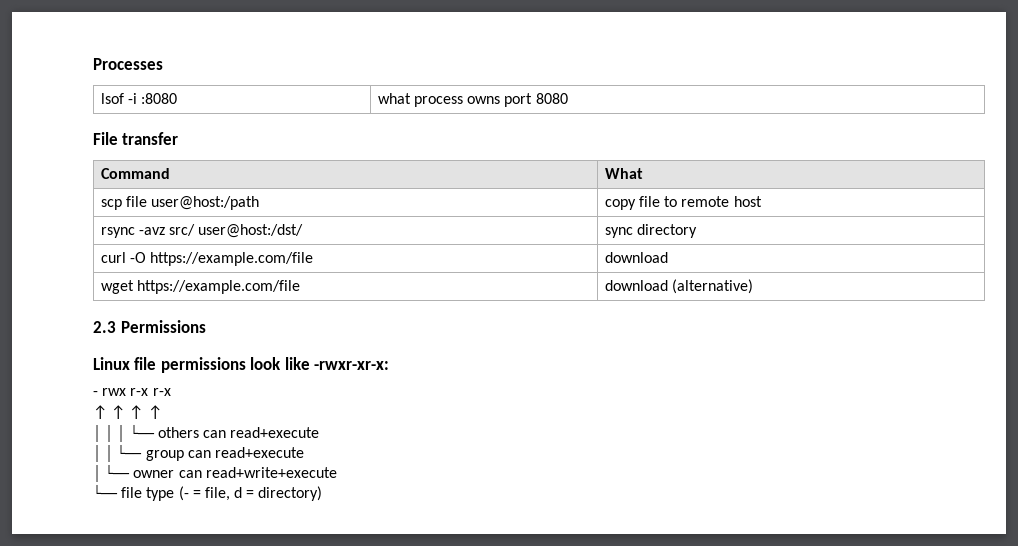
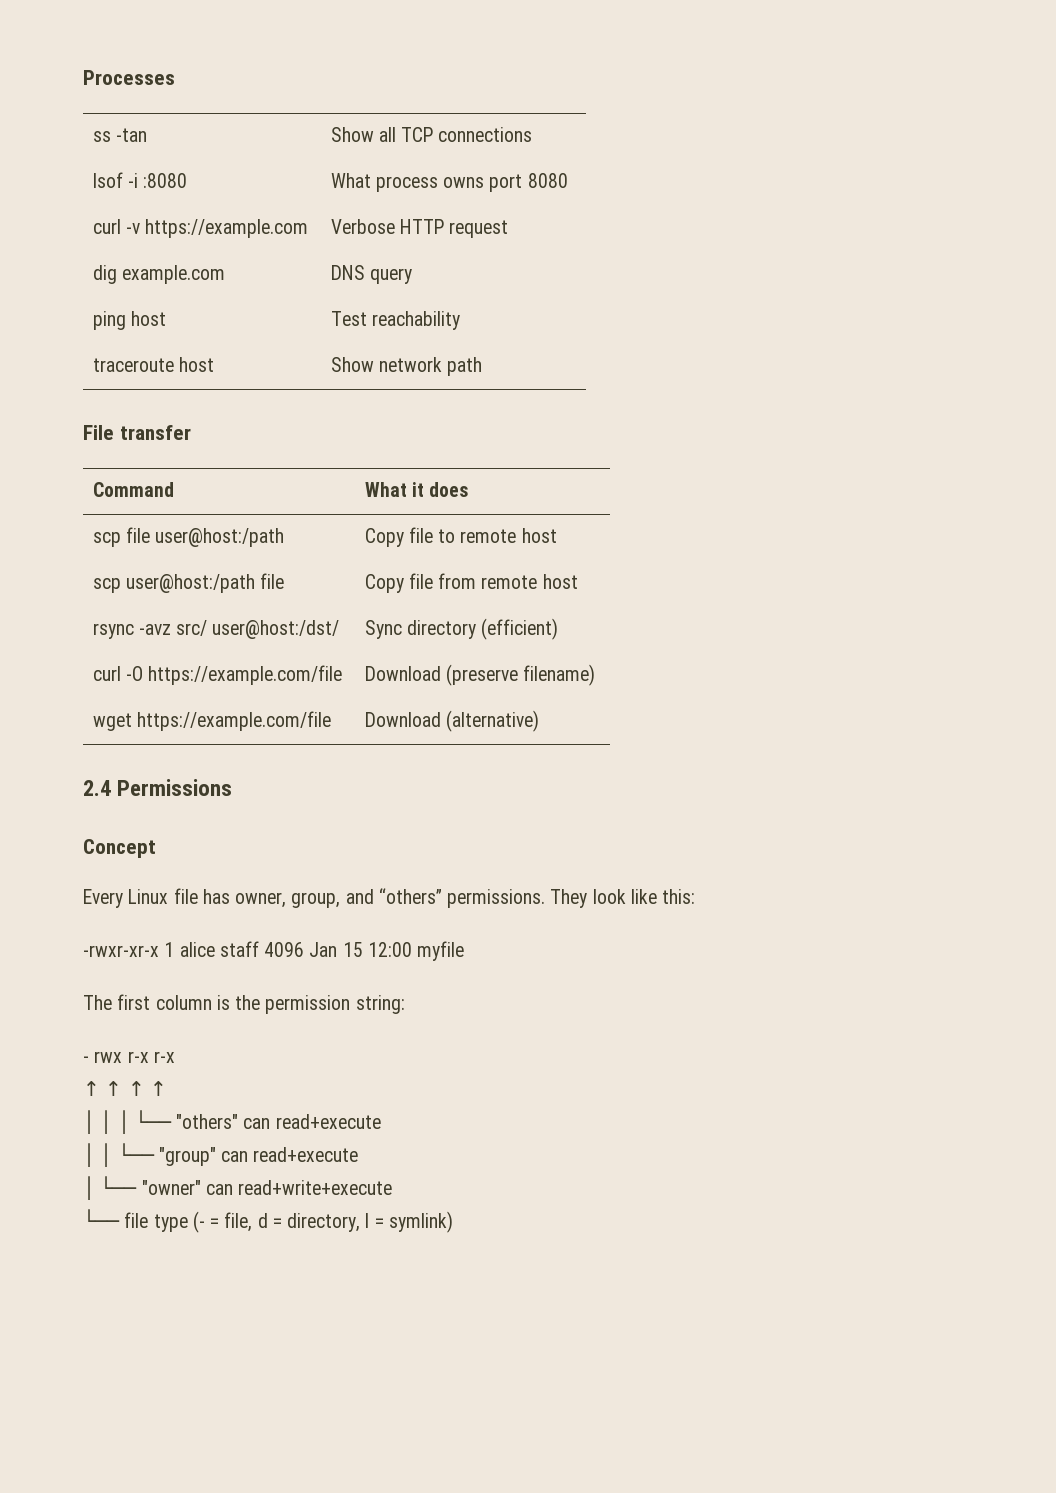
(163, 64) none -> [92,128,147,142] [330,127,533,142] // ss -tan | Show all TCP connections
[377,93,411,104] what -> [330,173,371,188] What
(568, 98) none -> [92,219,309,238] [330,219,509,238] [92,265,225,284] [330,265,412,284] [92,311,166,330] [330,311,460,330] [92,357,214,372] [330,357,483,376] // curl -v https://example.com | Verbose HTTP request // dig example.com | DNS query // ping host | Test reachability // traceroute host | Show network path
(643, 173) none -> [411,482,469,497] it does
[604,199,636,210] copy -> [364,528,404,547] Copy
(762, 201) none -> [92,573,285,593] [364,573,578,593] // scp user@host:/path file | Copy file from remote host
[604,227,633,238] sync -> [364,620,402,639] Sync
(698, 231) none -> [481,618,559,640] (efficient)
[604,252,668,263] download -> [364,664,596,686] Download (preserve filename)
[604,280,668,291] download -> [364,712,441,727] Download
[93,321,116,333] 2.3 -> [83,780,111,796] 2.4
[93,357,390,373] Linux file permissions look like -rwxr-xr-x: -> [83,839,156,858] [83,888,696,908] [83,941,465,961] [83,994,405,1014] Concept // Every Linux file has owner, group, and “others” permissions. They look like this: // -rwxr-xr-x 1 alice staff 4096 Jan 15 12:00 myfile // The first column is the permission string:
[157,427,199,438] others -> [176,1114,239,1129] "others"
[145,450,184,461] group -> [158,1147,216,1166] "group"
[133,470,175,478] owner -> [141,1180,201,1195] "owner"
[258,486,323,501] directory) -> [287,1211,453,1233] directory, l = symlink)

